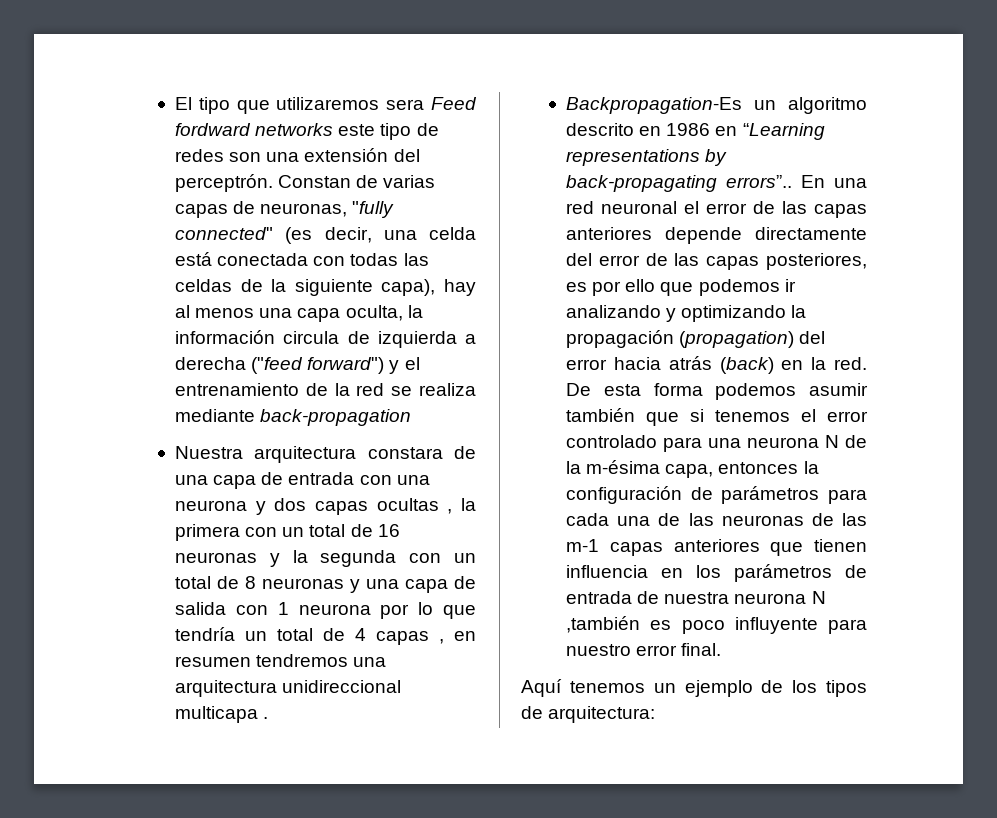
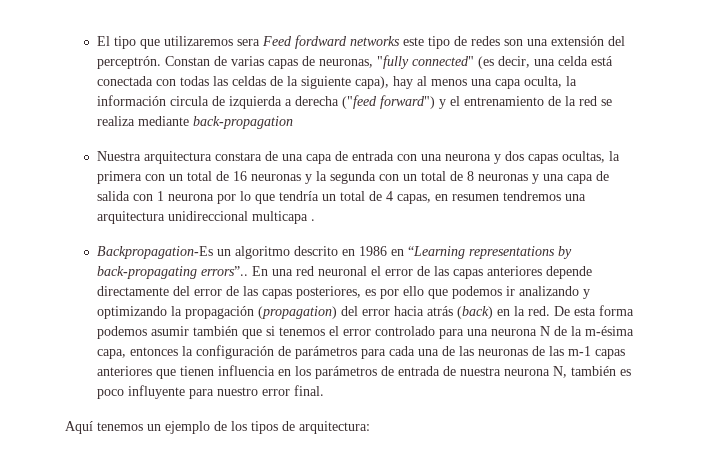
[376,498,453,514] ocultas , -> [561,151,605,163] ocultas,
[376,631,445,645] capas , -> [396,194,431,204] capas,
[811,591,826,604] [566,616,641,633] N ,también -> [552,366,616,378] N, también

